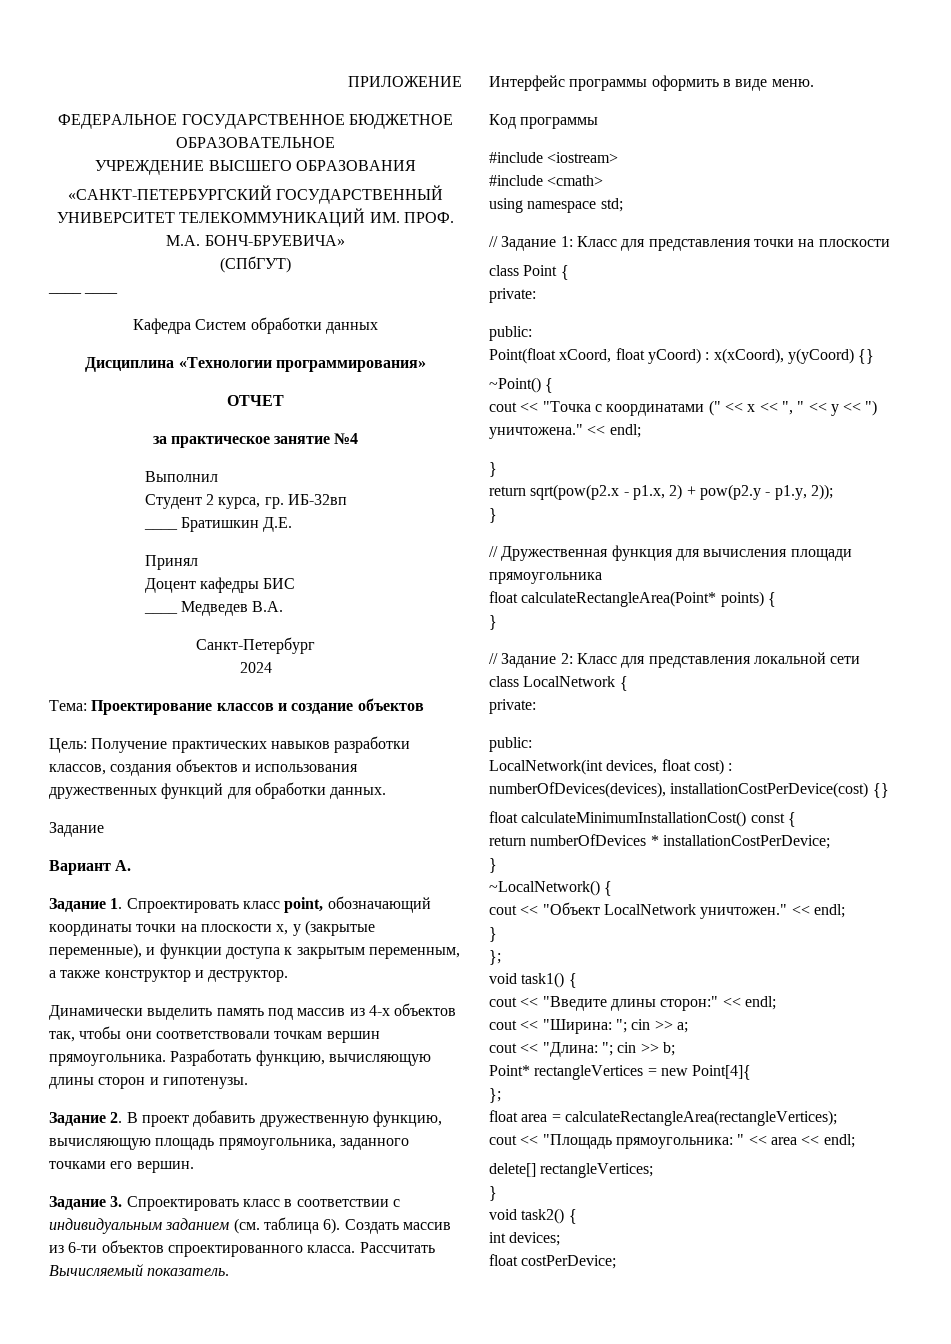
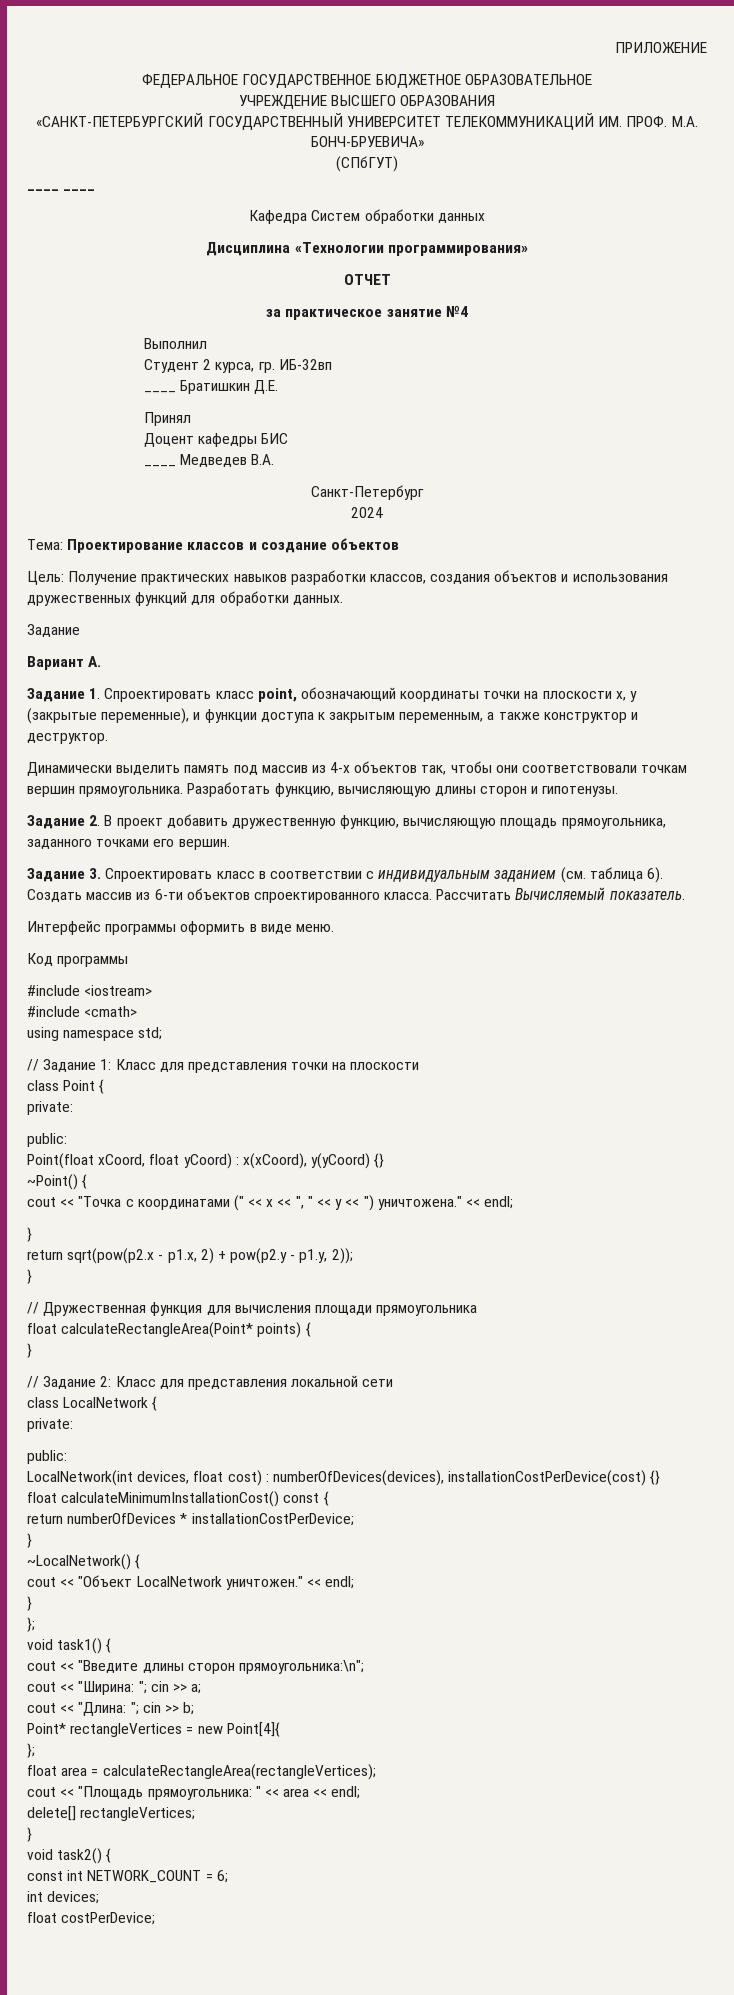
[660,996,776,1011] сторон:" << endl; -> [187,1660,364,1674] сторон прямоугольника:\n";
(577, 1216) none -> [27,1870,228,1883] // const int NETWORK_COUNT = 6;

